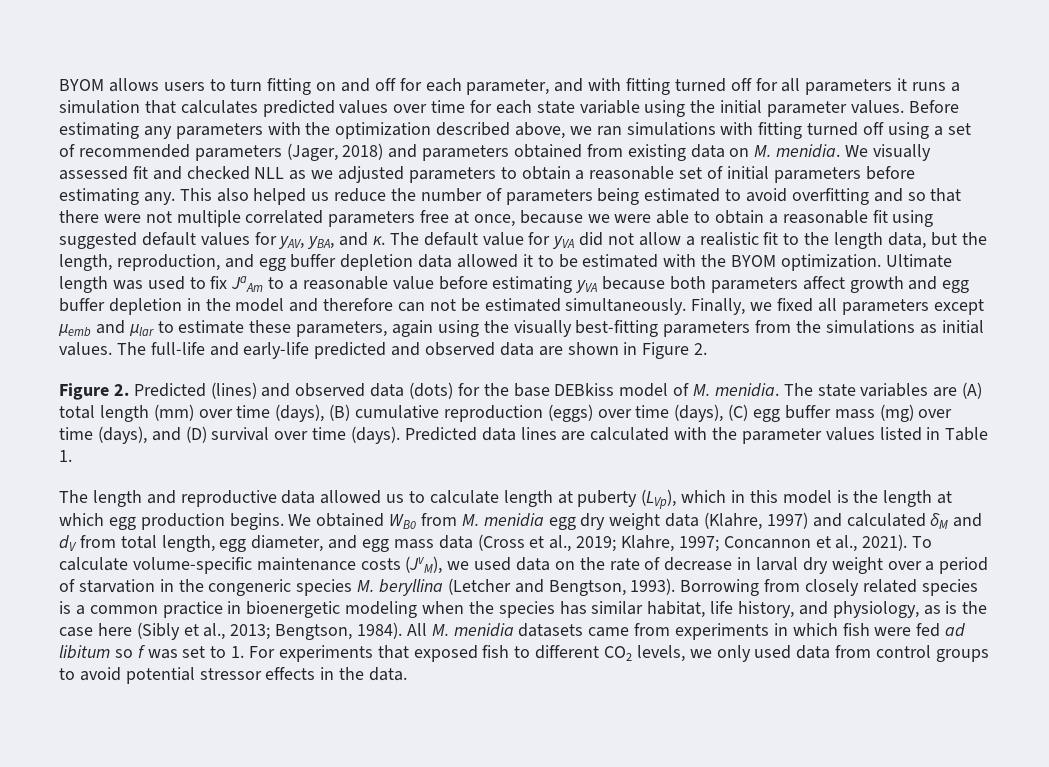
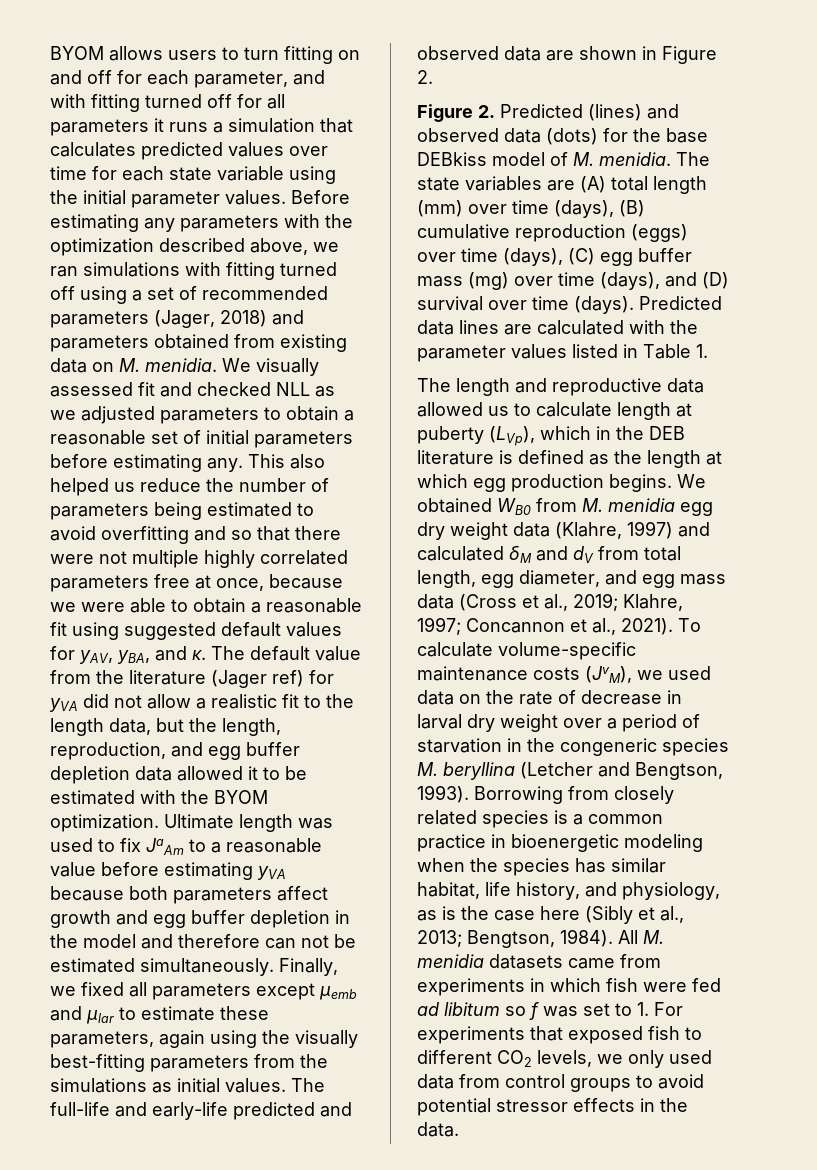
(241, 218) none -> [204,550,255,568] highly
(524, 239) none -> [50,670,304,688] from the literature (Jager ref)
[749,490,849,504] this model is -> [616,426,685,440] [417,450,609,465] the DEB literature is defined as

